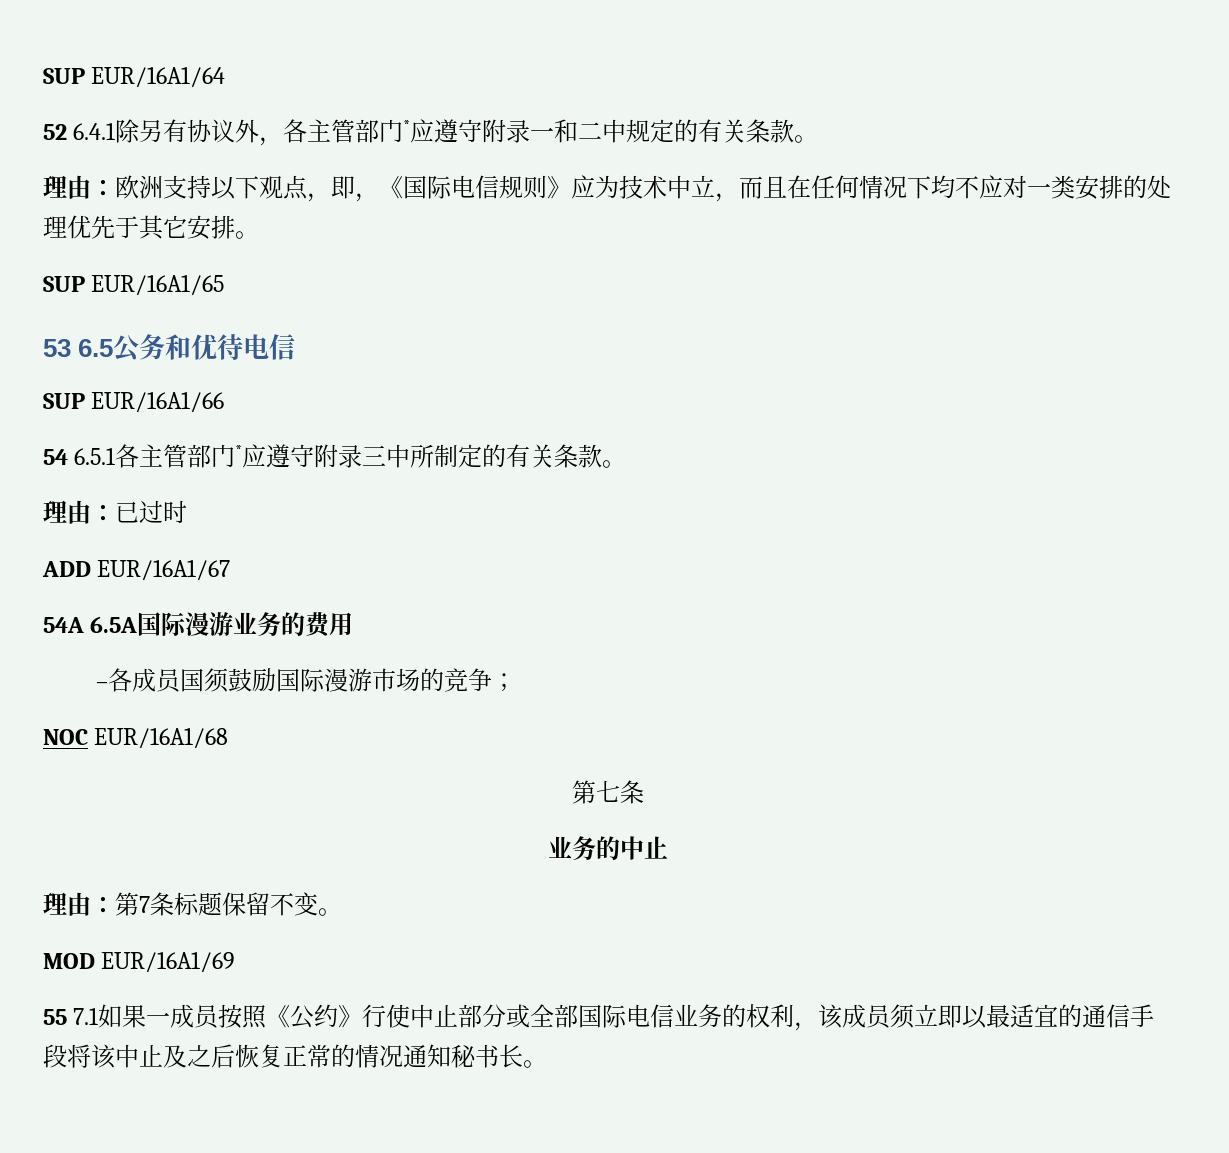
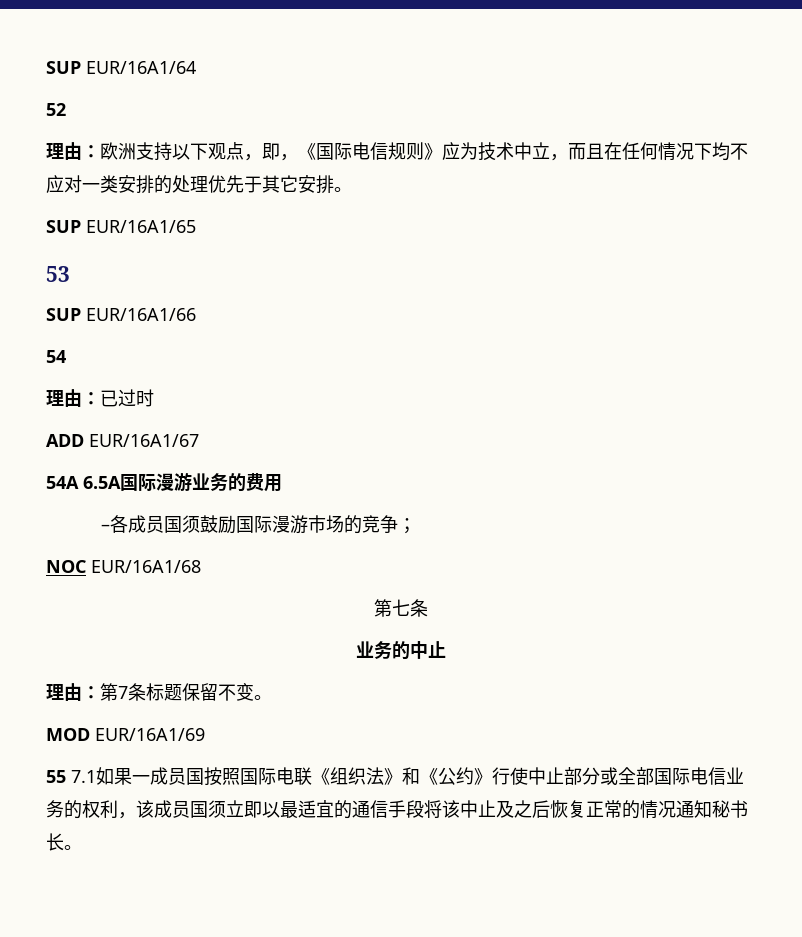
[73,119,819,146] 6.4.1除另有协议外，各主管部门*应遵守附录一和二中规定的有关条款。 -> (66, 109) none
[78,334,296,362] 6.5公务和优待电信 -> (70, 274) none
[74,444,627,468] 6.5.1各主管部门*应遵守附录三中所制定的有关条款。 -> (66, 356) none
[218,1004,268,1029] 按照 -> [186,767,420,786] 国按照国际电联《组织法》和
(893, 1017) none -> [190,801,208,818] 国

